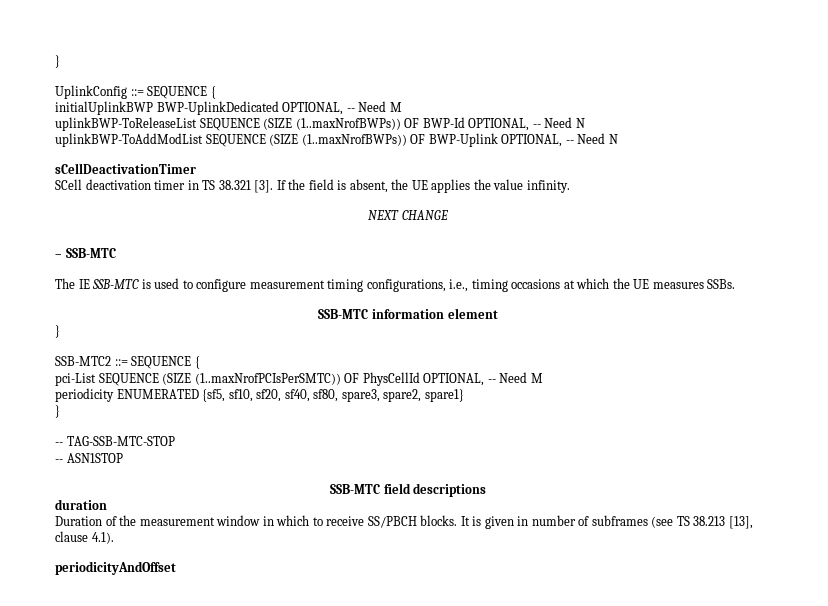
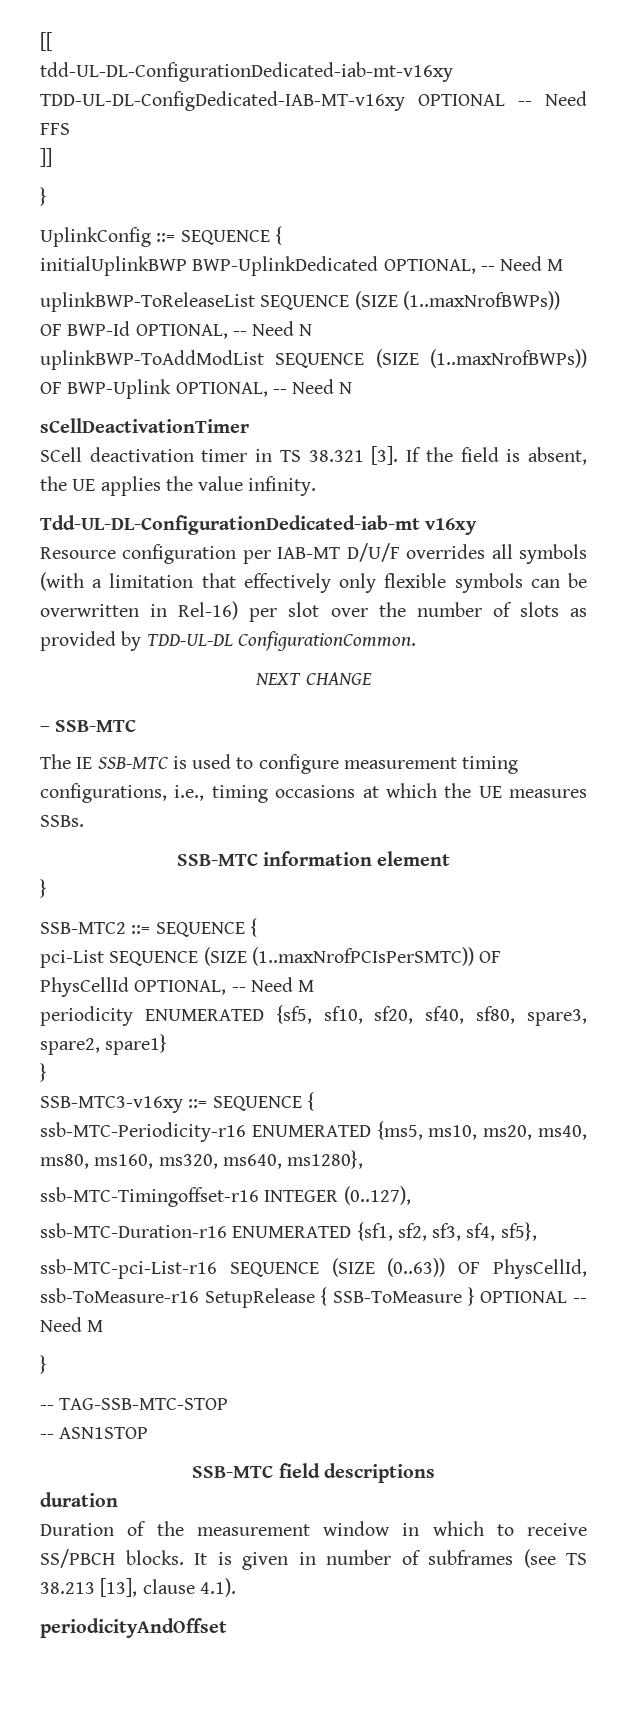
(55, 61) none -> [40,32,52,51] [40,62,453,82] [40,91,587,111] [40,123,70,135] [40,148,52,167] [[ // tdd-UL-DL-ConfigurationDedicated-iab-mt-v16xy TDD-UL-DL-ConfigDedicated-IAB-MT-v16xy OPTIONAL -- Need FFS // ]] //
(570, 186) none -> [40,515,478,535] [40,543,587,564] [40,572,587,593] [40,601,588,622] [40,631,416,651] // Tdd-UL-DL-ConfigurationDedicated-iab-mt v16xy // Resource configuration per IAB-MT D/U/F overrides all symbols (with a limitation that effectively only flexible symbols can be overwritten in Rel-16) per slot over the number of slots as provided by TDD-UL-DL ConfigurationCommon.
(60, 411) none -> [40,1092,314,1113] [40,1121,587,1142] [40,1150,364,1169] [40,1186,411,1207] [40,1222,537,1241] [40,1258,587,1279] [40,1287,587,1308] [40,1317,104,1332] [40,1355,47,1374] // SSB-MTC3-v16xy ::= SEQUENCE { // ssb-MTC-Periodicity-r16 ENUMERATED {ms5, ms10, ms20, ms40, ms80, ms160, ms320, ms640, ms1280}, // ssb-MTC-Timingoffset-r16 INTEGER (0..127), // ssb-MTC-Duration-r16 ENUMERATED {sf1, sf2, sf3, sf4, sf5}, // ssb-MTC-pci-List-r16 SEQUENCE (SIZE (0..63)) OF PhysCellId, ssb-ToMeasure-r16 SetupRelease { SSB-ToMeasure } OPTIONAL -- Need M // }

